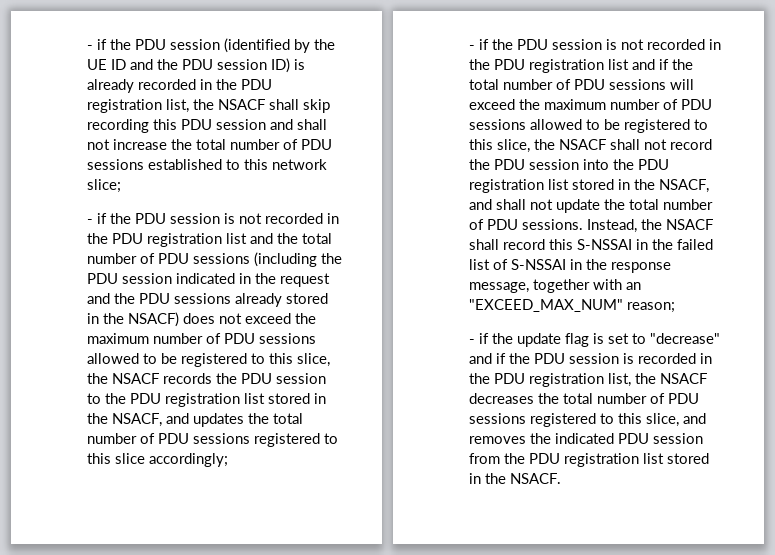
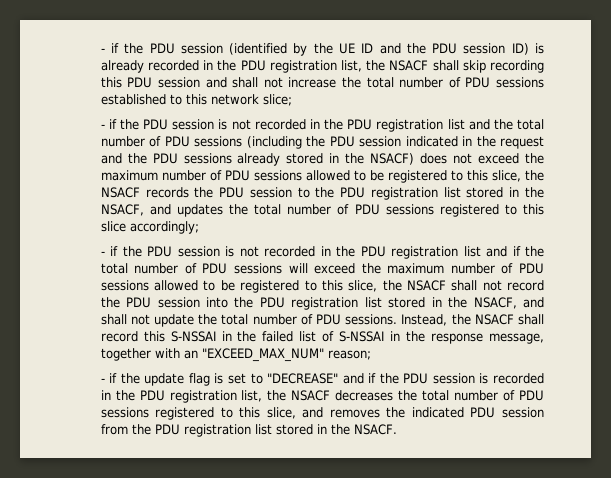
[650,333,721,344] "decrease" -> [267,373,339,384] "DECREASE"

